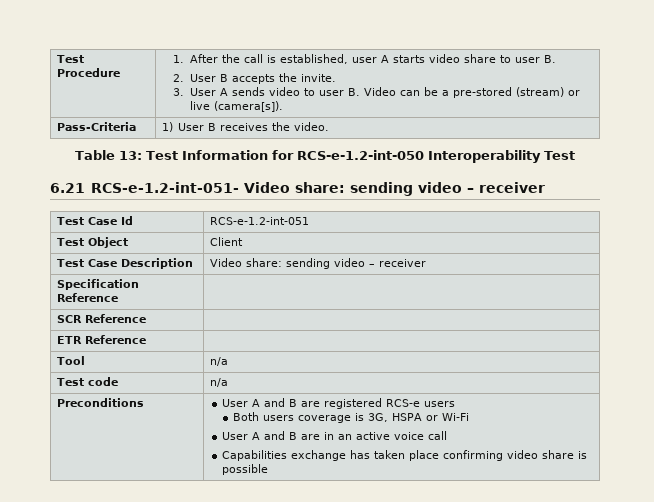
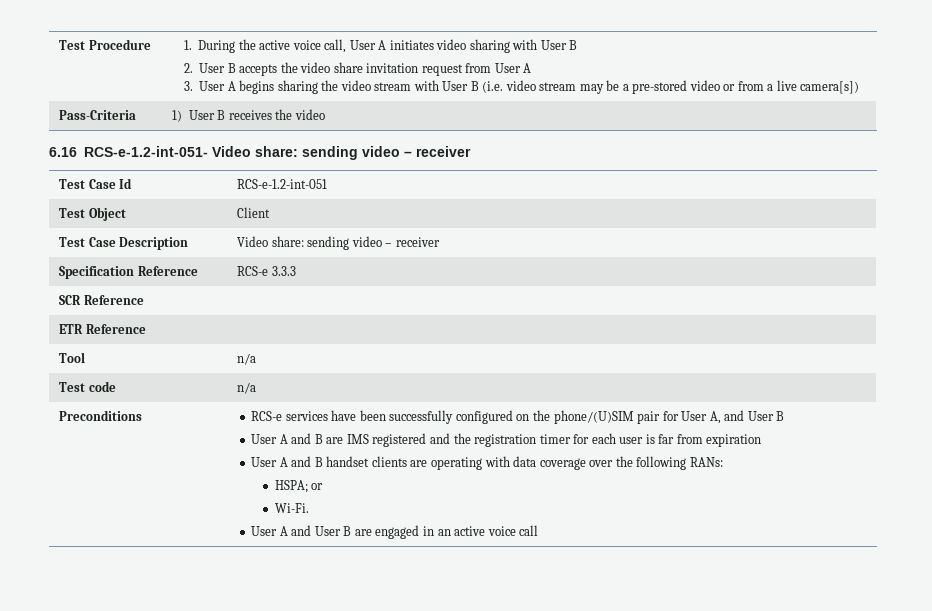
[189,54,556,64] After the call is established, user A starts video share to user B. -> [198,39,578,53] During the active voice call, User A initiates video sharing with User B
[300,74,336,82] [173,87,580,98] [189,101,283,112] invite. // 3. User A sends video to user B. Video can be a pre-stored (stream) or live (camera[s]). -> [300,62,532,76] [183,80,860,94] video share invitation request from User A // 3. User A begins sharing the video stream with User B (i.e. video stream may be a pre-stored video or from a live camera[s])
[294,122,330,131] [74,150,576,163] [50,183,85,193] video. // Table 13: Test Information for RCS-e-1.2-int-050 Interoperability Test // 6.21 -> [294,109,325,120] [49,147,77,157] video // 6.16
(118, 297) none -> [237,266,296,276] RCS-e 3.3.3
[221,398,455,409] [233,412,470,423] [221,431,320,440] User A and B are registered RCS-e users // Both users coverage is 3G, HSPA or Wi-Fi // User A and B are -> [251,410,785,424] [251,433,762,447] [251,456,723,470] [274,480,324,493] [274,503,309,513] [251,525,420,539] RCS-e services have been successfully configured on the phone/(U)SIM pair for User A, and User B // User A and B are IMS registered and the registration timer for each user is far from expiration // User A and B handset clients are operating with data coverage over the following RANs: // HSPA; or // Wi-Fi. // User A and User B are engaged
[221,450,587,461] [221,464,268,475] // Capabilities exchange has taken place confirming video share is possible -> (539, 530) none

